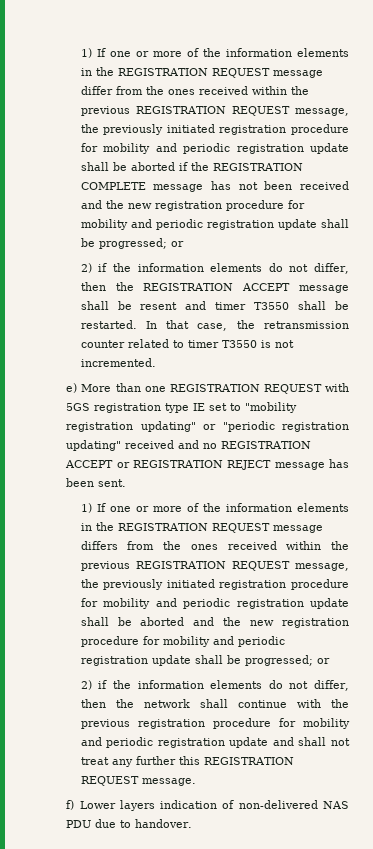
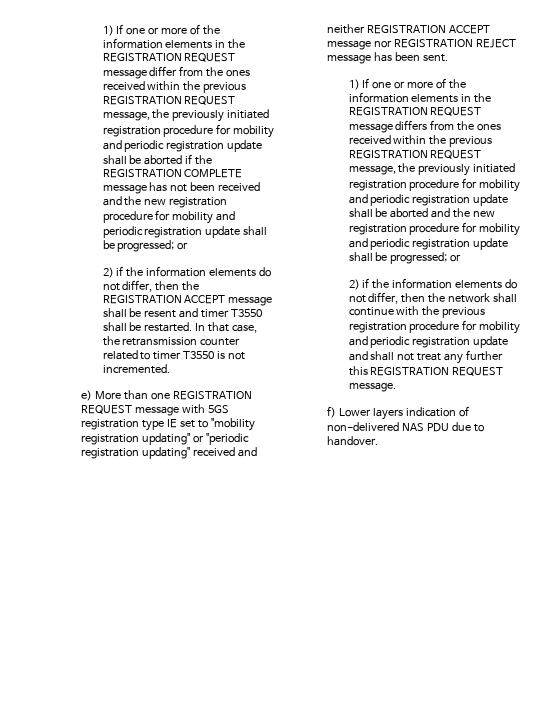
(322, 389) none -> [135,406,180,416] message
[203,441,312,449] [65,460,130,468] no REGISTRATION ACCEPT or -> [327,24,491,34] [327,40,393,50] neither REGISTRATION ACCEPT message nor

